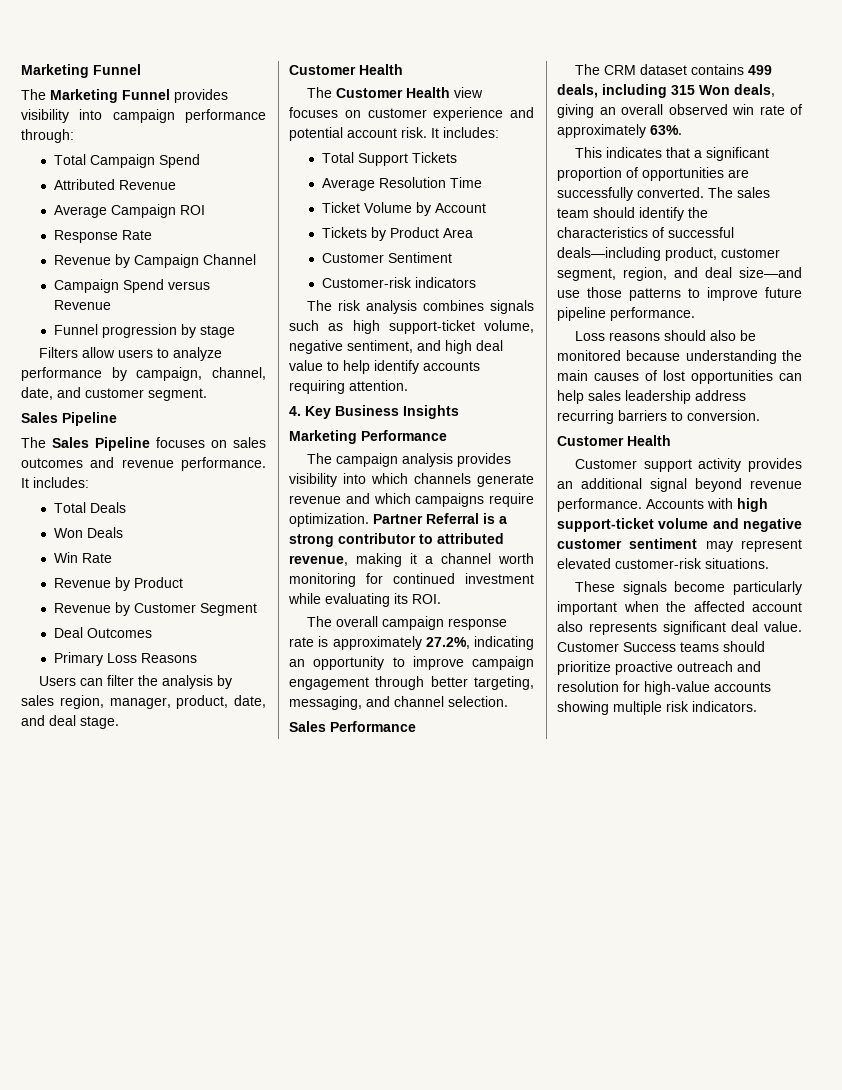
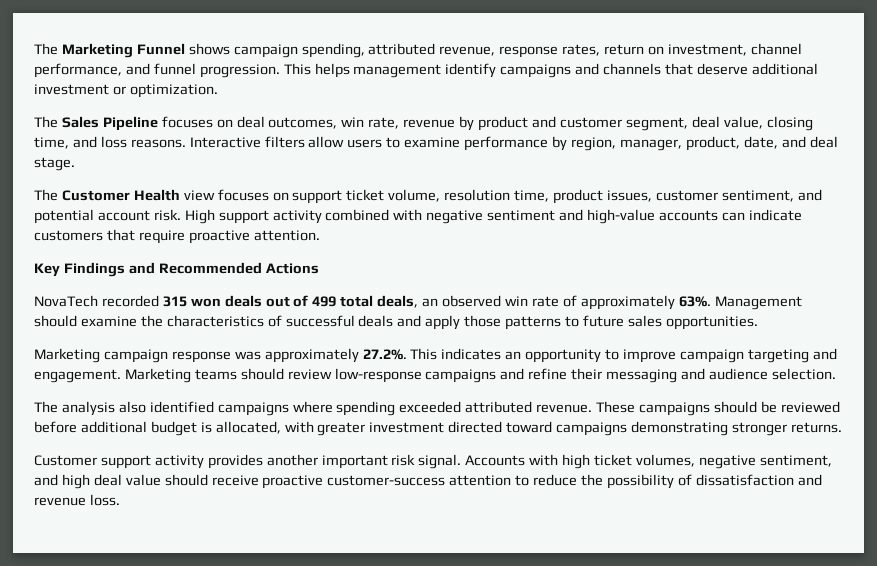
[21,64,141,78] Marketing Funnel // -> (34, 49) none
[174,89,228,103] [21,109,266,123] [21,129,74,143] [53,154,200,168] [53,179,176,190] [53,204,205,218] [53,230,152,243] [53,254,256,268] [53,279,210,293] [53,300,111,310] [53,324,235,338] [39,347,223,361] [21,367,266,381] [21,387,207,401] [21,412,117,426] provides visibility into campaign performance through: // Total Campaign Spend // Attributed Revenue // Average Campaign ROI // Response Rate // Revenue by Campaign Channel // Campaign Spend versus Revenue // Funnel progression by stage // Filters allow users to analyze performance by campaign, channel, date, and customer segment. // Sales Pipeline -> [188,43,802,58] [34,63,818,78] [34,84,218,98] shows campaign spending, attributed revenue, response rates, return on investment, channel performance, and funnel progression. This helps management identify campaigns and channels that deserve additional investment or optimization.
[233,437,266,448] [21,457,266,471] [21,477,89,488] [53,502,126,513] [53,527,123,538] [53,552,112,563] [53,577,183,591] [53,602,257,616] [53,627,152,638] [53,652,197,666] [39,675,233,689] [21,695,54,706] sales outcomes and revenue performance. It includes: // Total Deals // Won Deals // Win Rate // Revenue by Product // Revenue by Customer Segment // Deal Outcomes // Primary Loss Reasons // Users can filter the analysis by sales -> [236,116,813,131] [34,136,568,151] deal outcomes, win rate, revenue by product and customer segment, deal value, closing time, and loss reasons. Interactive filters allow users to examine performance by
[289,64,403,75] // Customer Health -> (75, 164) none
[367,107,534,121] [289,127,499,141] [321,152,457,166] [321,177,482,191] [321,202,486,216] [321,227,473,241] [321,252,452,263] [321,277,476,288] [307,300,534,314] [289,320,534,334] customer experience and potential account risk. It includes: // Total Support Tickets // Average Resolution Time // Ticket Volume by Account // Tickets by Product Area // Customer Sentiment // Customer-risk indicators // The risk analysis combines signals such as high support-ticket volume, -> [292,189,822,204] [34,209,802,224] [34,229,320,244] [34,262,319,277] [34,295,802,310] [34,315,758,330] [34,348,837,363] [34,368,836,383] [34,401,840,416] [34,421,842,436] [34,454,695,469] support ticket volume, resolution time, product issues, customer sentiment, and potential account risk. High support activity combined with negative sentiment and high-value accounts can indicate customers that require proactive attention. // Key Findings and Recommended Actions // NovaTech recorded 315 won deals out of 499 total deals, an observed win rate of approximately 63%. Management should examine the characteristics of successful deals and apply those patterns to future sales opportunities. // Marketing campaign response was approximately 27.2%. This indicates an opportunity to improve campaign targeting and engagement. Marketing teams should review low-response campaigns and refine their messaging and audience selection. // The analysis also identified campaigns where spending exceeded attributed revenue. These campaigns should be reviewed before additional budget is allocated, with greater investment directed toward campaigns demonstrating stronger returns. // Customer support activity provides another important risk signal. Accounts with high ticket volumes,
[327,360,480,374] [289,380,408,394] [289,405,459,419] [289,430,447,444] [307,453,512,467] [289,473,534,487] [289,493,534,507] [289,513,507,527] [289,533,504,547] [289,553,534,567] [289,573,534,587] [288,593,441,607] [307,616,508,630] [289,636,534,650] [289,656,534,670] [289,676,534,690] [289,696,508,710] [289,721,416,732] [575,64,773,75] [557,84,775,98] [557,104,802,118] [557,124,682,138] [575,147,770,161] [557,167,749,181] [557,187,770,201] [557,207,708,221] [557,227,734,238] [557,247,780,261] [557,267,802,281] [557,287,802,301] [557,307,695,321] [575,330,757,341] [557,350,802,364] [557,370,802,384] [557,390,746,404] [557,410,760,424] [557,435,671,446] [575,458,802,472] [557,478,802,492] [557,498,768,512] [557,518,802,532] [557,538,802,552] [557,558,769,569] [575,581,802,595] [557,601,802,615] [557,621,802,635] [557,641,765,652] [557,661,761,675] [557,681,771,695] [557,701,757,715] to help identify accounts requiring attention. // 4. Key Business Insights // Marketing Performance // The campaign analysis provides visibility into which channels generate revenue and which campaigns require optimization. Partner Referral is a strong contributor to attributed revenue, making it a channel worth monitoring for continued investment while evaluating its ROI. // The overall campaign response rate is approximately 27.2%, indicating an opportunity to improve campaign engagement through better targeting, messaging, and channel selection. // Sales Performance // The CRM dataset contains 499 deals, including 315 Won deals, giving an overall observed win rate of approximately 63%. // This indicates that a significant proportion of opportunities are successfully converted. The sales team should identify the characteristics of successful deals—including product, customer segment, region, and deal size—and use those patterns to improve future pipeline performance. // Loss reasons should also be monitored because understanding the main causes of lost opportunities can help sales leadership address recurring barriers to conversion. // Customer Health // Customer support activity provides an additional signal beyond revenue performance. Accounts with high support-ticket volume and negative customer sentiment may represent elevated customer-risk situations. // These signals become particularly important when the affected account also represents significant deal value. Customer Success teams should prioritize proactive outreach and resolution for high-value accounts showing multiple risk indicators. -> [164,474,822,489] [34,494,120,506] should receive proactive customer-success attention to reduce the possibility of dissatisfaction and revenue loss.

